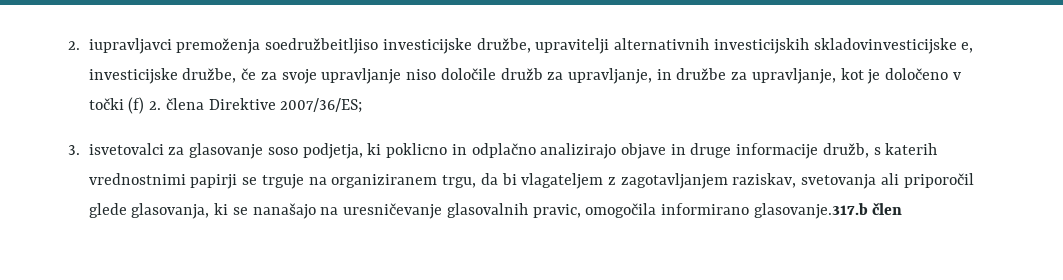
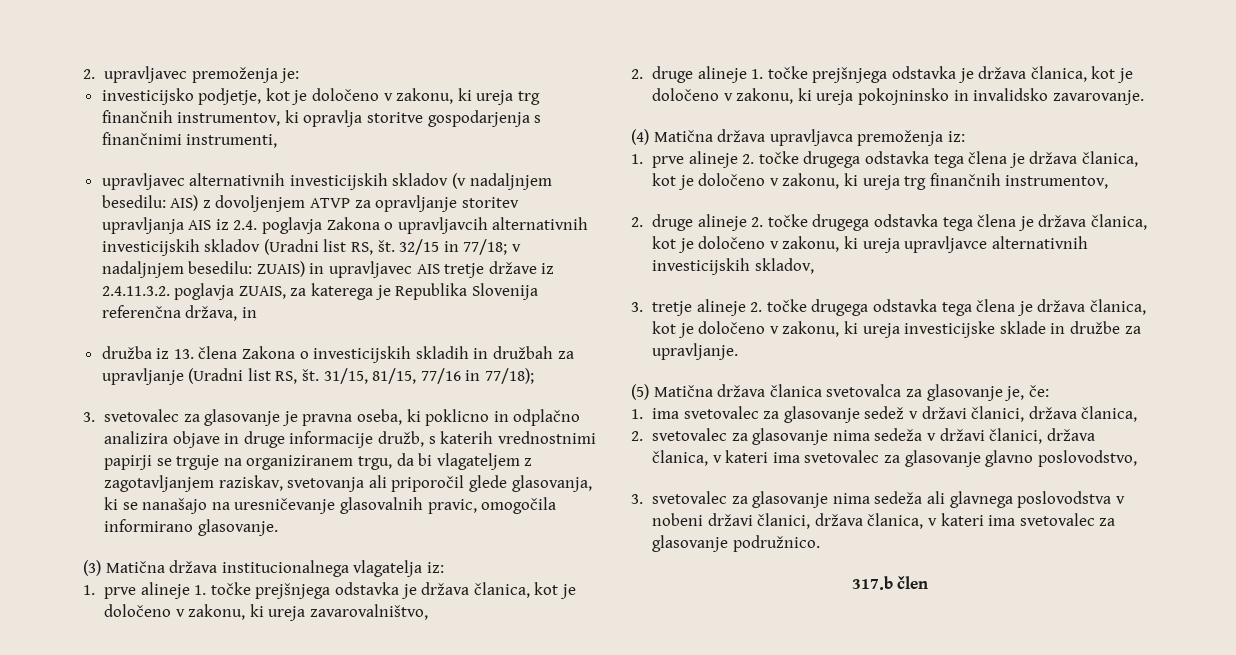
[68,38,974,54] [88,68,961,84] [88,97,363,114] [68,143,363,159] 2. iupravljavci premoženja soedružbeitljiso investicijske družbe, upravitelji alternativnih investicijskih skladovinvesticijske e, investicijske družbe, če za svoje upravljanje niso določile družb za upravljanje, in družbe za upravljanje, kot je določeno v točki (f) 2. člena Direktive 2007/36/ES; // 3. isvetovalci za glasovanje soso podjetja, -> [83,66,300,83] [101,88,541,105] [101,110,542,127] [101,132,278,148] [101,173,552,190] [101,195,519,212] [101,217,589,234] [101,239,522,256] [101,261,555,278] [101,283,538,300] [101,305,257,321] [101,346,574,363] [101,368,535,385] [83,409,402,426] 2. upravljavec premoženja je: // investicijsko podjetje, kot je določeno v zakonu, ki ureja trg finančnih instrumentov, ki opravlja storitve gospodarjenja s finančnimi instrumenti, // upravljavec alternativnih investicijskih skladov (v nadaljnjem besedilu: AIS) z dovoljenjem ATVP za opravljanje storitev upravljanja AIS iz 2.4. poglavja Zakona o upravljavcih alternativnih investicijskih skladov (Uradni list RS, št. 32/15 in 77/18; v nadaljnjem besedilu: ZUAIS) in upravljavec AIS tretje države iz 2.4.11.3.2. poglavja ZUAIS, za katerega je Republika Slovenija referenčna država, in // družba iz 13. člena Zakona o investicijskih skladih in družbah za upravljanje (Uradni list RS, št. 31/15, 81/15, 77/16 in 77/18); // 3. svetovalec za glasovanje je pravna oseba,
[540,143,617,159] analizirajo -> [104,431,169,444] analizira
[753,203,868,219] glasovanje.317.b -> [197,519,278,536] [83,560,444,577] [83,582,576,599] [104,604,428,621] [631,66,1133,83] [652,88,1144,105] [631,129,965,146] [631,151,1138,168] [652,173,1109,190] [631,214,1147,231] [652,236,1088,253] [652,258,814,275] [631,299,1146,316] [652,321,1141,338] [652,343,739,360] [631,384,1049,401] [631,406,1138,423] [631,428,1095,445] [652,450,1137,467] [631,491,1125,508] [652,513,1116,529] [652,535,820,552] [851,576,893,590] glasovanje. // (3) Matična država institucionalnega vlagatelja iz: // 1. prve alineje 1. točke prejšnjega odstavka je država članica, kot je določeno v zakonu, ki ureja zavarovalništvo, // 2. druge alineje 1. točke prejšnjega odstavka je država članica, kot je določeno v zakonu, ki ureja pokojninsko in invalidsko zavarovanje. // (4) Matična država upravljavca premoženja iz: // 1. prve alineje 2. točke drugega odstavka tega člena je država članica, kot je določeno v zakonu, ki ureja trg finančnih instrumentov, // 2. druge alineje 2. točke drugega odstavka tega člena je država članica, kot je določeno v zakonu, ki ureja upravljavce alternativnih investicijskih skladov, // 3. tretje alineje 2. točke drugega odstavka tega člena je država članica, kot je določeno v zakonu, ki ureja investicijske sklade in družbe za upravljanje. // (5) Matična država članica svetovalca za glasovanje je, če: // 1. ima svetovalec za glasovanje sedež v državi članici, država članica, // 2. svetovalec za glasovanje nima sedeža v državi članici, država članica, v kateri ima svetovalec za glasovanje glavno poslovodstvo, // 3. svetovalec za glasovanje nima sedeža ali glavnega poslovodstva v nobeni državi članici, država članica, v kateri ima svetovalec za glasovanje podružnico. // 317.b

